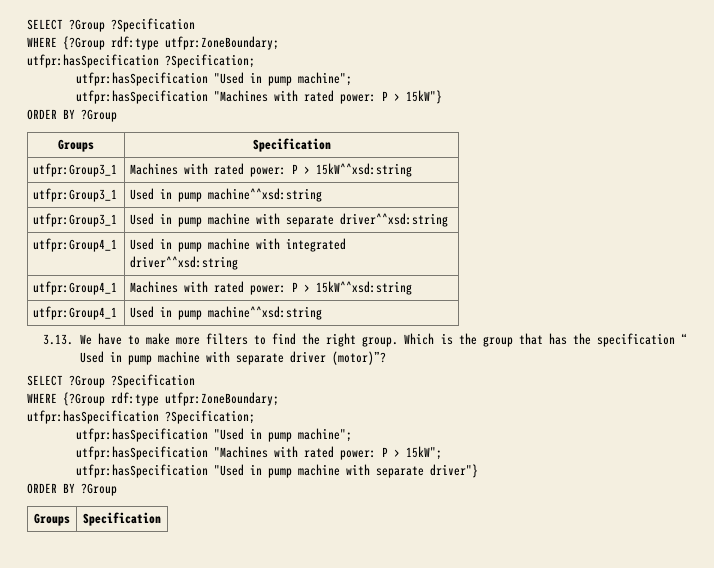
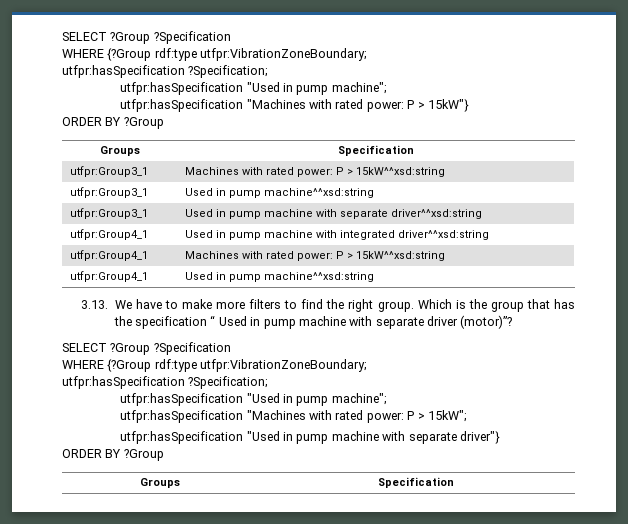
[27,18,195,32] [27,36,279,50] SELECT ?Group ?Specification // WHERE {?Group rdf:type utfpr:ZoneBoundary; -> [62,31,231,44] [62,48,368,61] SELECT ?Group ?Specification // WHERE {?Group rdf:type utfpr:VibrationZoneBoundary;
[165,392,279,406] utfpr:ZoneBoundary; -> [200,359,368,372] utfpr:VibrationZoneBoundary;

